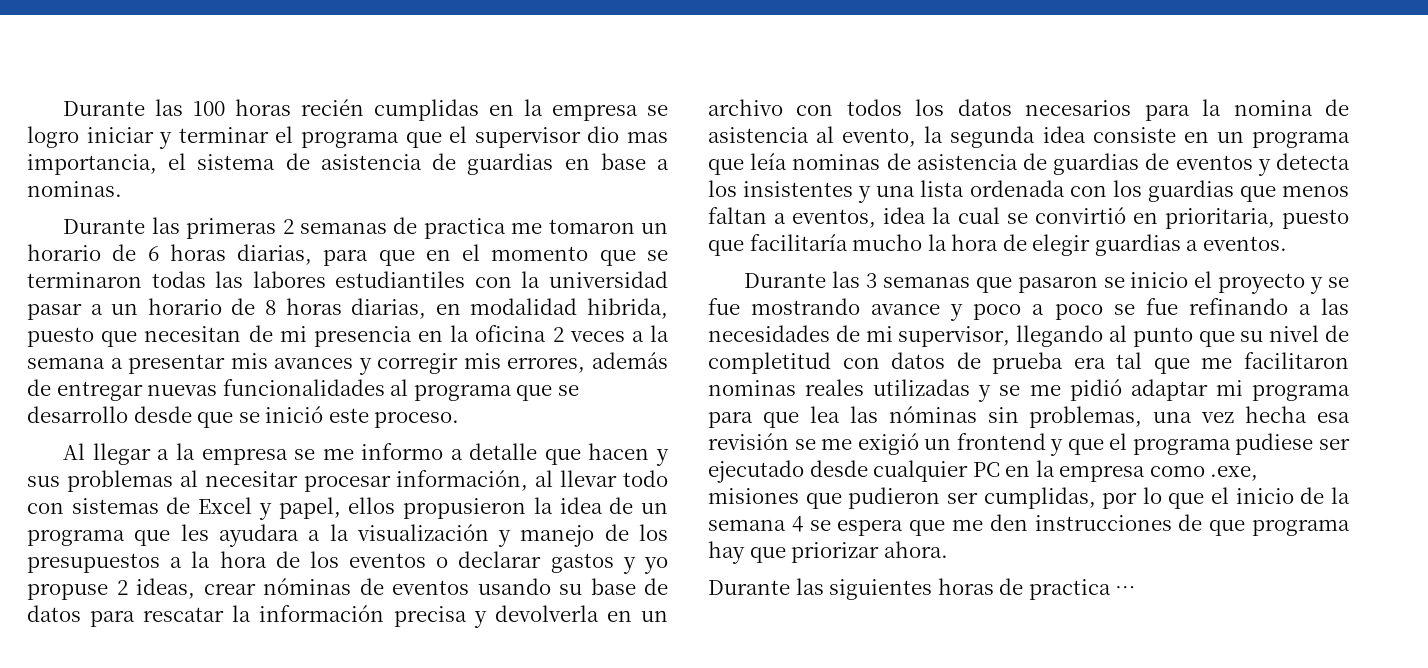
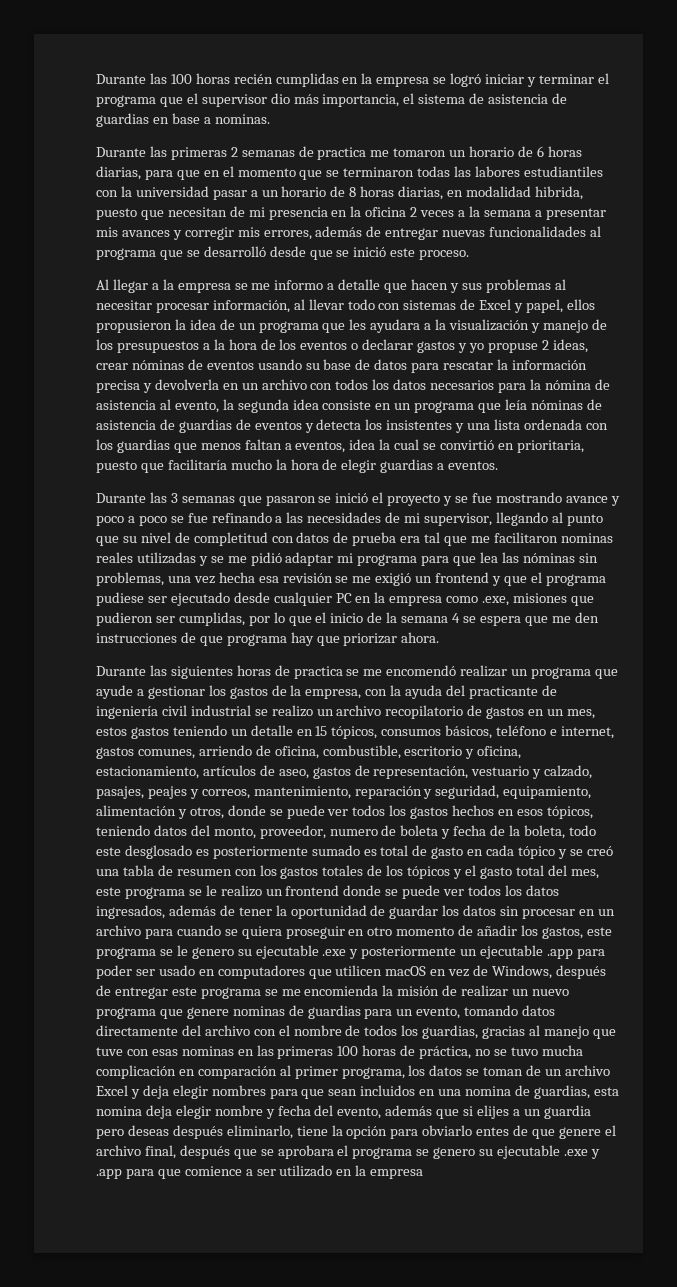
[27,126,79,148] logro -> [450,73,482,87] logró
[627,131,669,143] mas -> [293,94,319,104] más
[27,406,128,423] desarrollo -> [203,246,266,257] desarrolló
[1233,100,1313,116] nomina -> [544,380,591,390] nómina
[792,154,881,170] nominas -> [530,400,583,410] nóminas
[1130,272,1189,288] inicio -> [335,493,369,503] inició
[1115,586,1137,595] … -> [346,665,618,679] [96,685,557,699] [96,705,595,719] [96,725,614,739] [96,745,522,759] [96,765,593,779] [96,785,592,799] [96,805,593,819] [96,825,596,839] [96,845,613,859] [96,865,599,879] [96,885,559,899] [96,905,615,919] [96,925,612,939] [96,945,605,959] [96,965,606,979] [96,985,569,999] [96,1005,556,1019] [96,1025,616,1039] [96,1045,583,1059] [96,1065,610,1079] [96,1085,619,1099] [96,1105,591,1119] [96,1125,616,1139] [96,1145,600,1159] [96,1165,424,1179] se me encomendó realizar un programa que ayude a gestionar los gastos de la empresa, con la ayuda del practicante de ingeniería civil industrial se realizo un archivo recopilatorio de gastos en un mes, estos gastos teniendo un detalle en 15 tópicos, consumos básicos, teléfono e internet, gastos comunes, arriendo de oficina, combustible, escritorio y oficina, estacionamiento, artículos de aseo, gastos de representación, vestuario y calzado, pasajes, peajes y correos, mantenimiento, reparación y seguridad, equipamiento, alimentación y otros, donde se puede ver todos los gastos hechos en esos tópicos, teniendo datos del monto, proveedor, numero de boleta y fecha de la boleta, todo este desglosado es posteriormente sumado es total de gasto en cada tópico y se creó una tabla de resumen con los gastos totales de los tópicos y el gasto total del mes, este programa se le realizo un frontend donde se puede ver todos los datos ingresados, además de tener la oportunidad de guardar los datos sin procesar en un archivo para cuando se quiera proseguir en otro momento de añadir los gastos, este programa se le genero su ejecutable .exe y posteriormente un ejecutable .app para poder ser usado en computadores que utilicen macOS en vez de Windows, después de entregar este programa se me encomienda la misión de realizar un nuevo programa que genere nominas de guardias para un evento, tomando datos directamente del archivo con el nombre de todos los guardias, gracias al manejo que tuve con esas nominas en las primeras 100 horas de práctica, no se tuvo mucha complicación en comparación al primer programa, los datos se toman de un archivo Excel y deja elegir nombres para que sean incluidos en una nomina de guardias, esta nomina deja elegir nombre y fecha del evento, además que si elijes a un guardia pero deseas después eliminarlo, tiene la opción para obviarlo entes de que genere el archivo final, después que se aprobara el programa se genero su ejecutable .exe y .app para que comience a ser utilizado en la empresa

